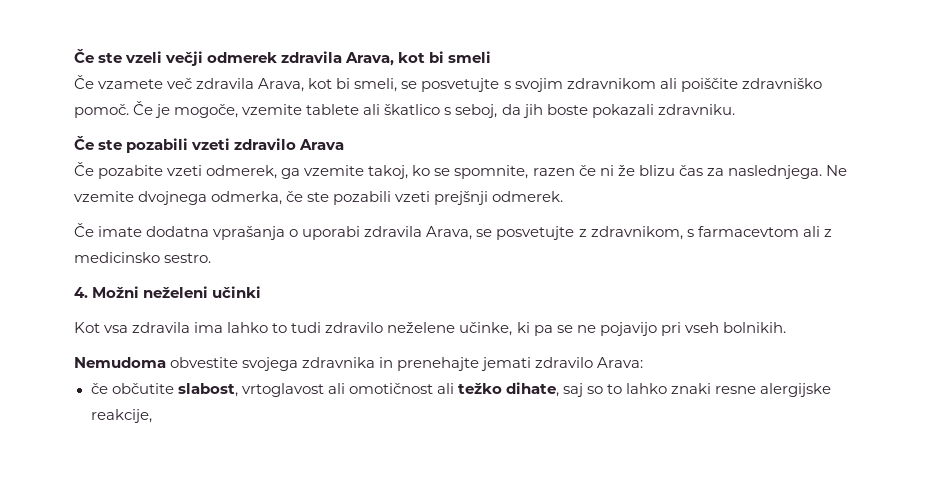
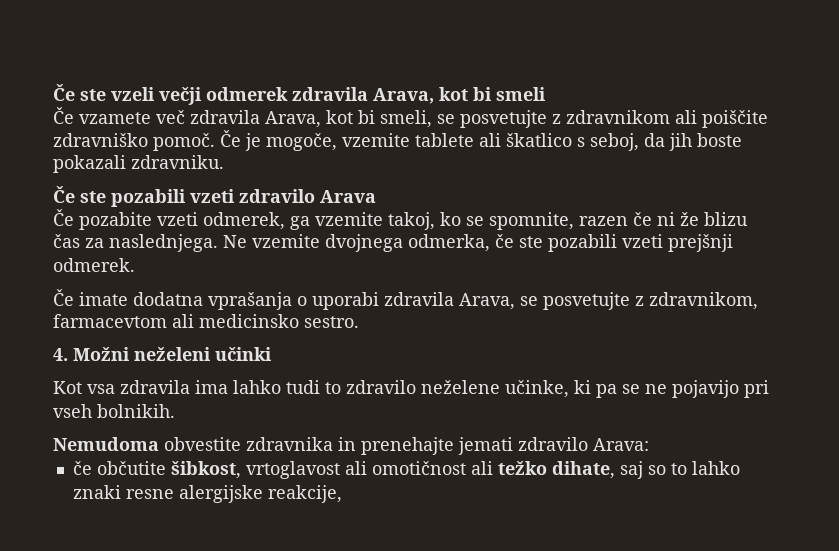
[503,78,563,92] s svojim -> [552,114,561,124] z
[686,229,694,237] s -> (758, 301) none
[823,229,832,237] z -> (194, 321) none
[272,322,322,333] to tudi -> [286,380,341,394] tudi to
[242,357,299,371] svojega -> (241, 444) none
[177,383,238,397] slabost, -> [170,461,241,479] šibkost,

